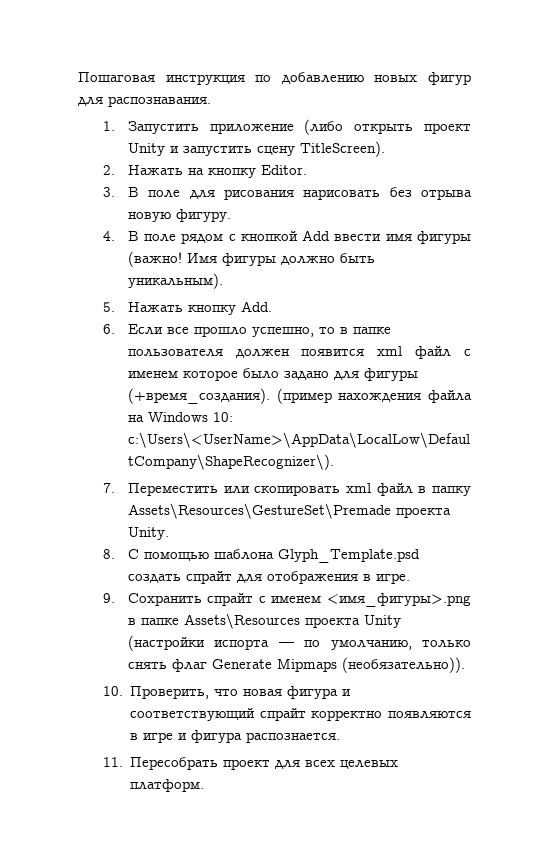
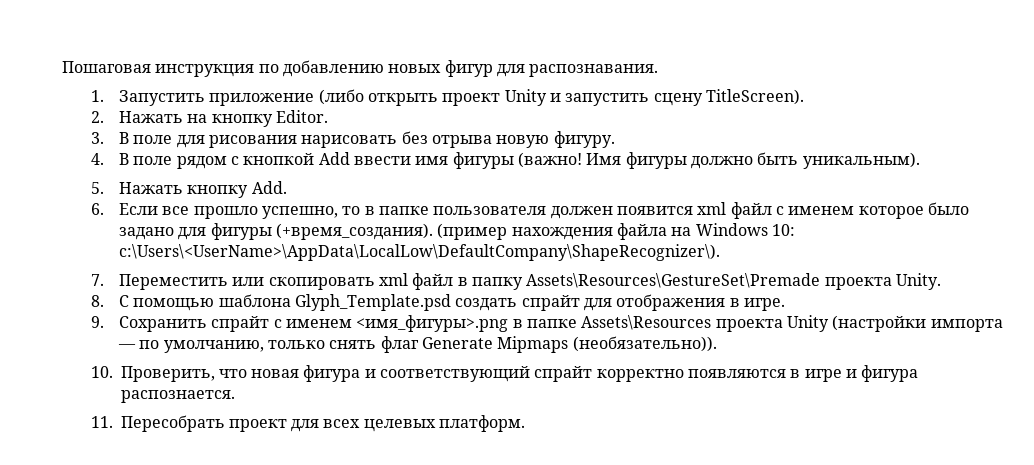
[214,639,270,650] испорта -> [930,319,1003,332] импорта

